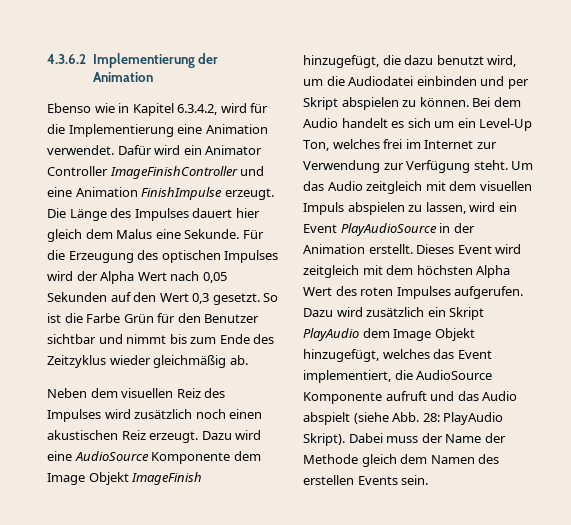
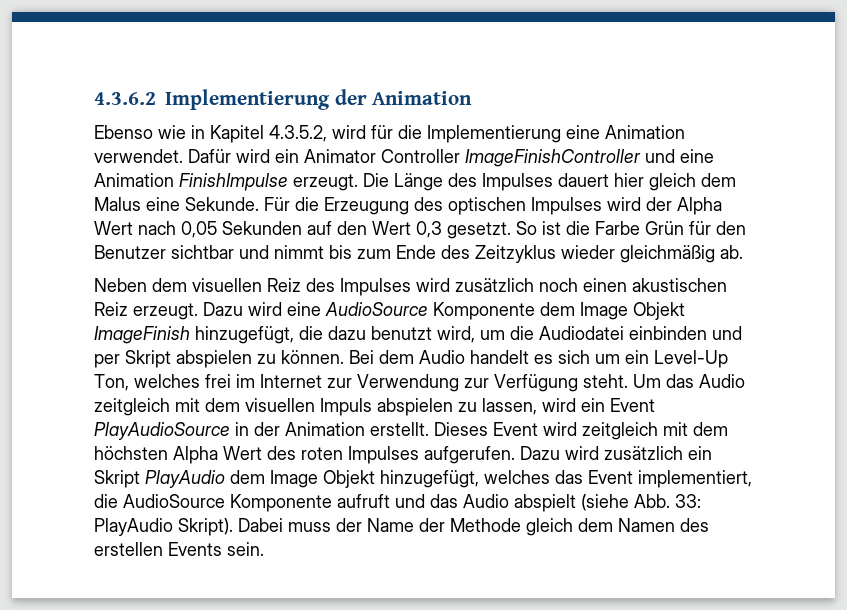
[177,104,218,115] 6.3.4.2, -> [269,125,327,142] 4.3.5.2,
[422,413,440,422] 28: -> [675,494,701,508] 33:

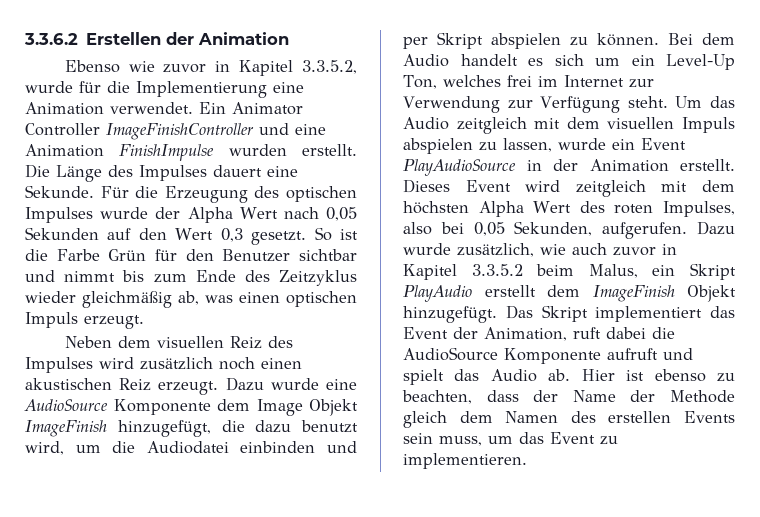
[94,89,330,110] 4.3.6.2 Implementierung -> [24,32,162,45] 3.3.6.2 Erstellen
[191,125,366,143] in Kapitel 4.3.5.2, wird -> [163,60,357,76] [25,81,73,93] zuvor in Kapitel 3.3.5.2, wurde
[188,149,299,163] Dafür wird ein -> [199,102,226,114] Ein
[293,174,358,191] erzeugt. -> [228,144,357,156] wurden erstellt.
[614,173,736,191] [94,197,141,211] hier gleich dem Malus -> (262, 171) none
[607,197,641,211] wird -> [100,207,149,219] wurde
[720,245,743,259] ab. -> [178,291,357,307] [25,312,144,329] ab, was einen optischen Impuls erzeugt.
[248,302,282,316] wird -> [270,378,319,390] wurde
[542,398,576,412] wird -> [558,138,606,150] wurde
[348,446,712,464] [94,470,752,488] Impulses aufgerufen. Dazu wird zusätzlich ein Skript PlayAudio dem Image Objekt hinzugefügt, welches das Event implementiert, -> [663,201,735,217] [403,221,735,239] [403,243,677,257] [403,263,736,280] [403,285,736,302] [403,305,735,323] [403,327,646,341] Impulses, also bei 0,05 Sekunden, aufgerufen. Dazu wurde zusätzlich, wie auch zuvor in Kapitel 3.3.5.2 beim Malus, ein Skript PlayAudio erstellt dem ImageFinish Objekt hinzugefügt. Das Skript implementiert das Event der Animation, ruft dabei
[430,494,701,512] [94,518,331,536] das Audio abspielt (siehe Abb. 33: PlayAudio Skript). Dabei muss -> [403,369,735,385] [402,390,519,404] spielt das Audio ab. Hier ist ebenso zu beachten, dass
[227,542,264,556] sein. -> [403,432,618,446] [403,453,527,469] sein muss, um das Event zu implementieren.

